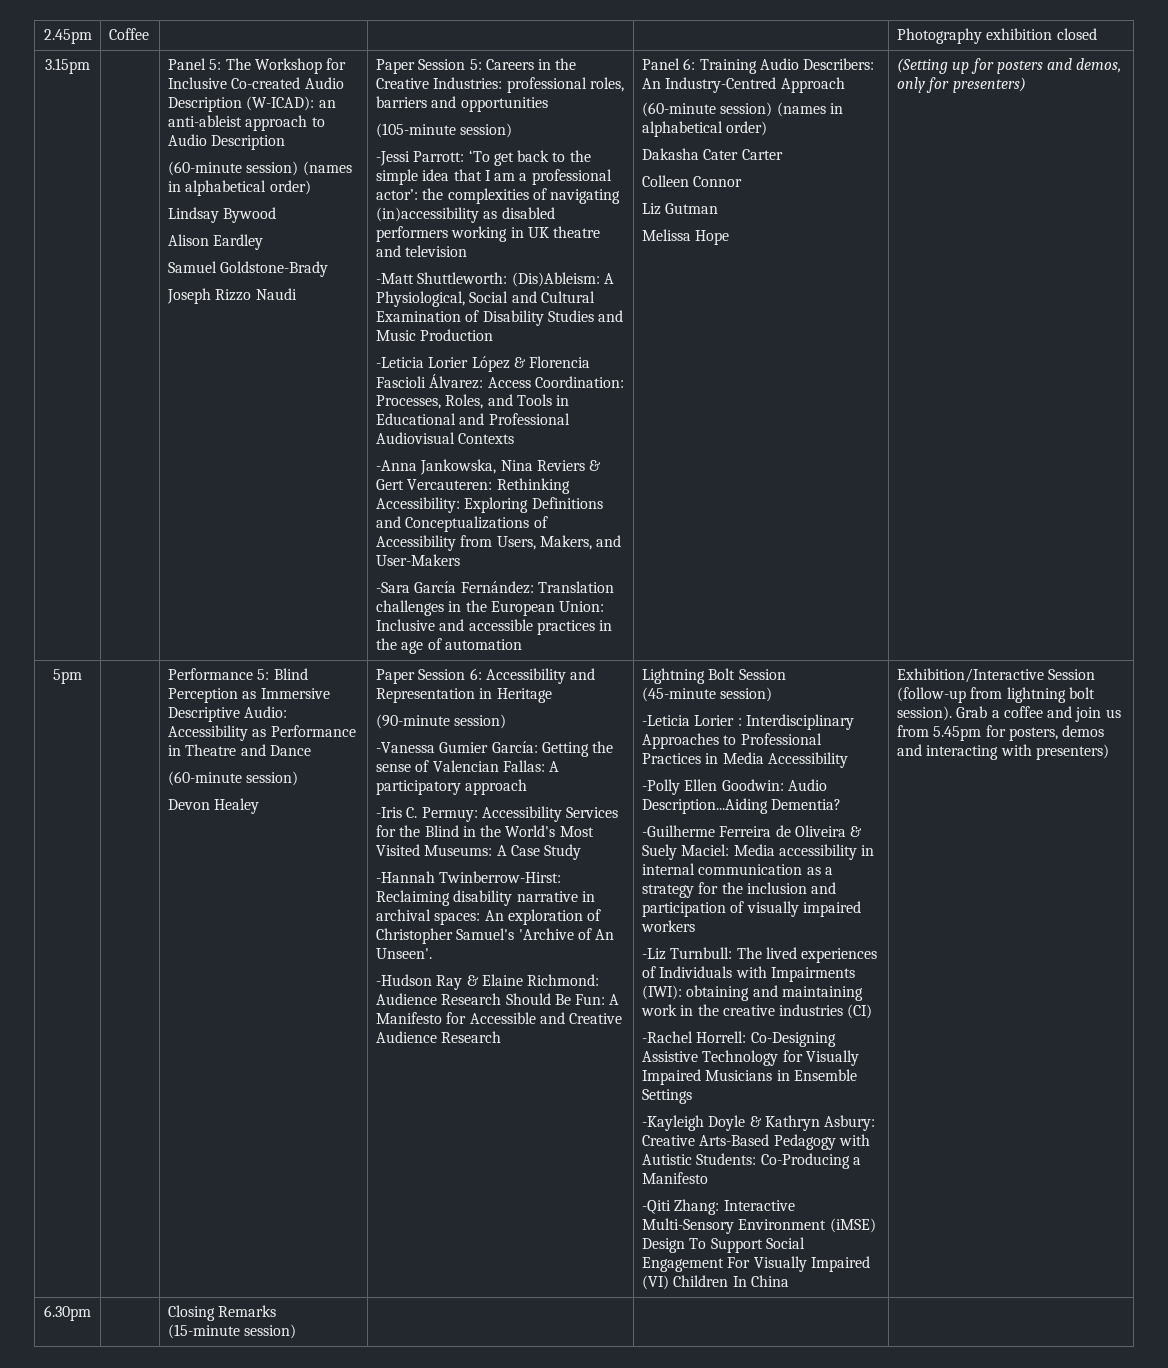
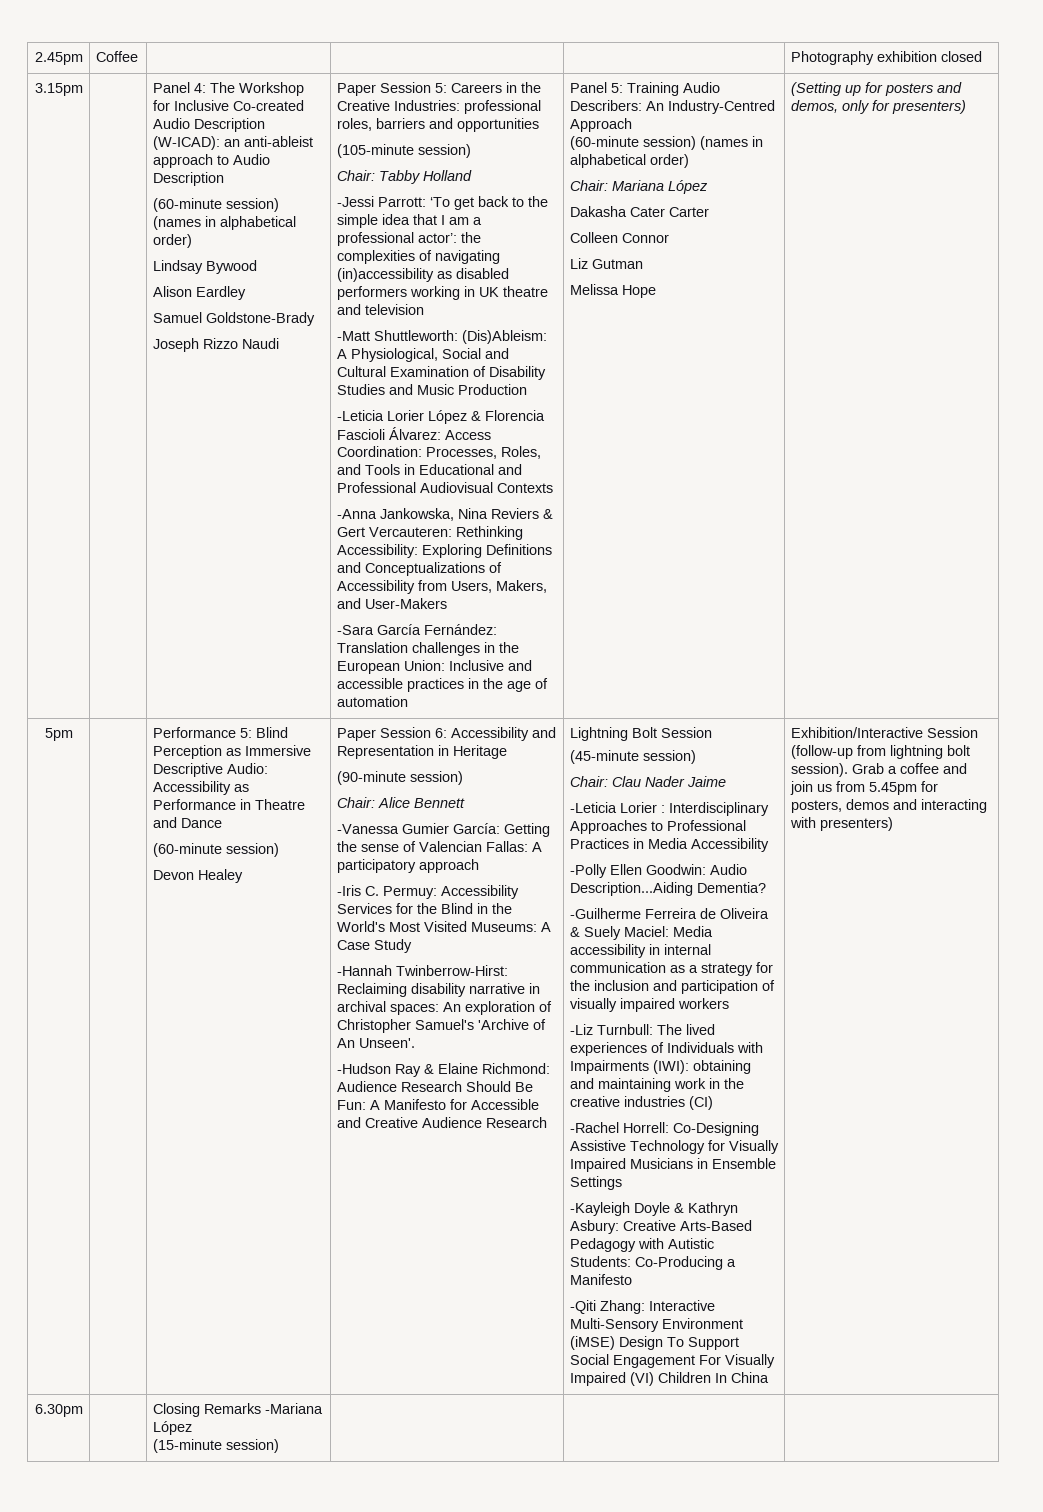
[209,59,222,70] 5: -> [193,83,206,93] 4:
(513, 130) none -> [336,170,472,184] // Chair: Tabby Holland
[683,58,696,70] 6: -> [610,83,623,93] 5:
(768, 128) none -> [569,180,708,194] // Chair: Mariana López
(507, 721) none -> [336,797,465,808] // Chair: Alice Bennett
(773, 694) none -> [569,776,726,787] // Chair: Clau Nader Jaime
(277, 1311) none -> [264,1403,323,1414] [152,1421,192,1435] -Mariana López

